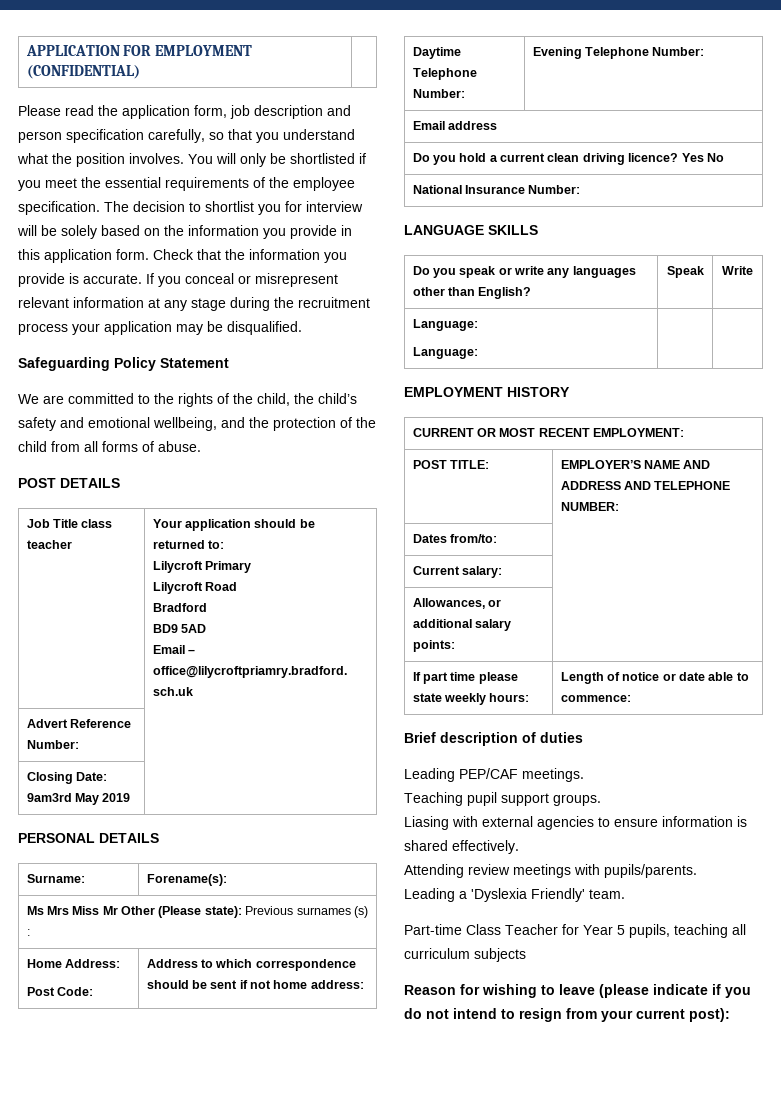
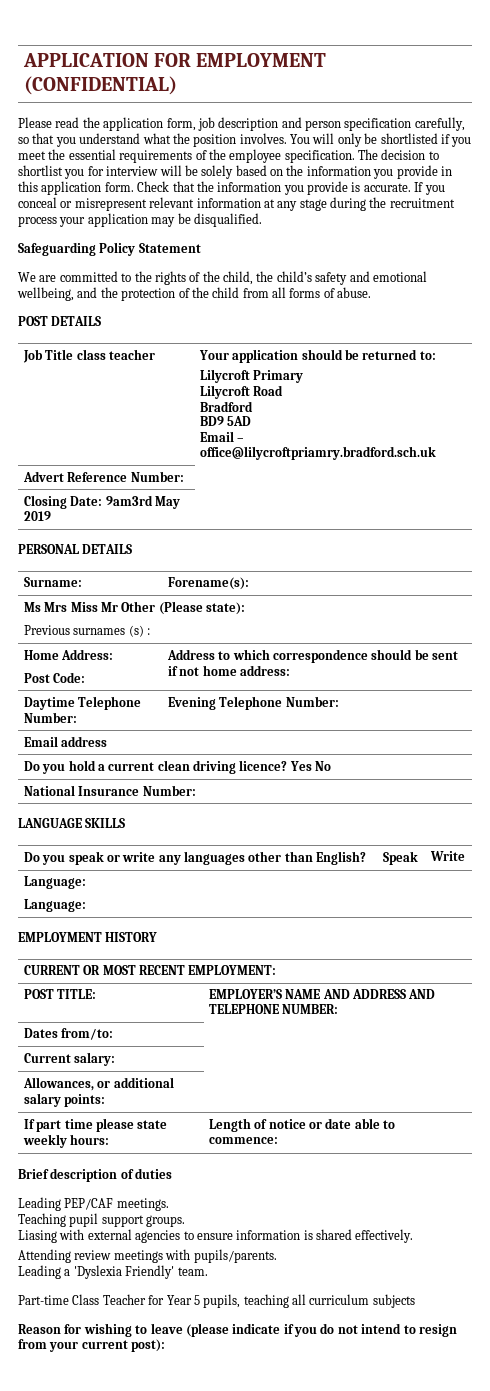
(242, 912) none -> (246, 608) //

